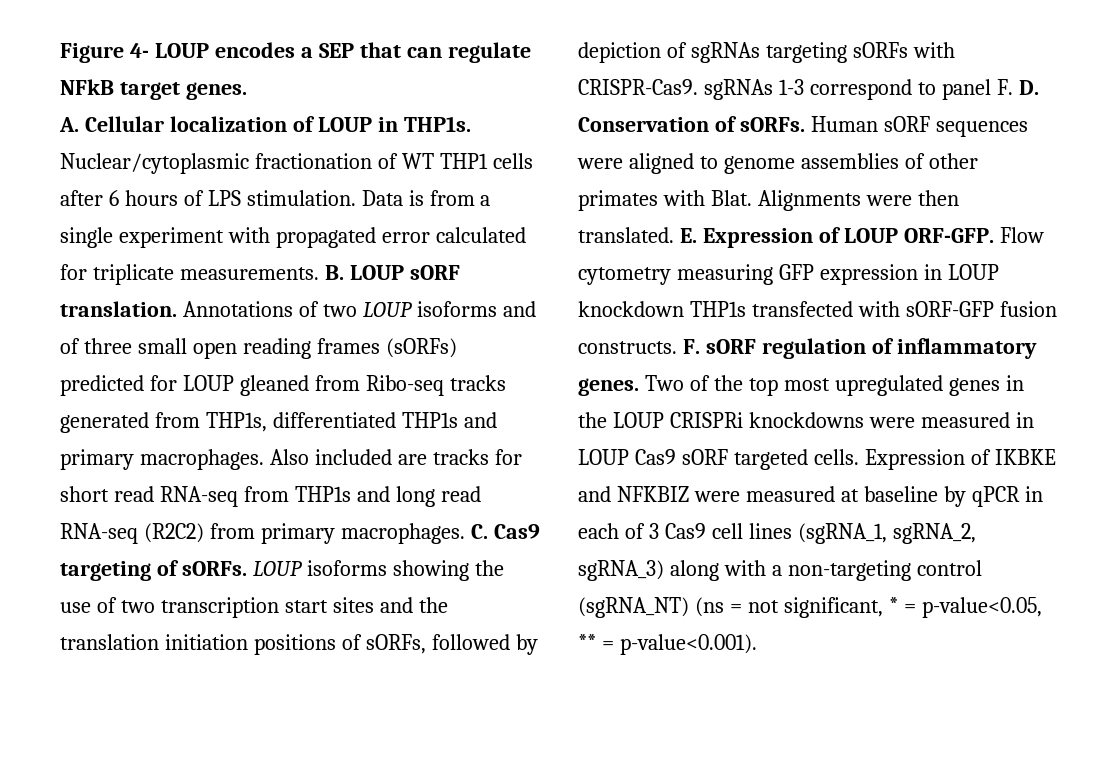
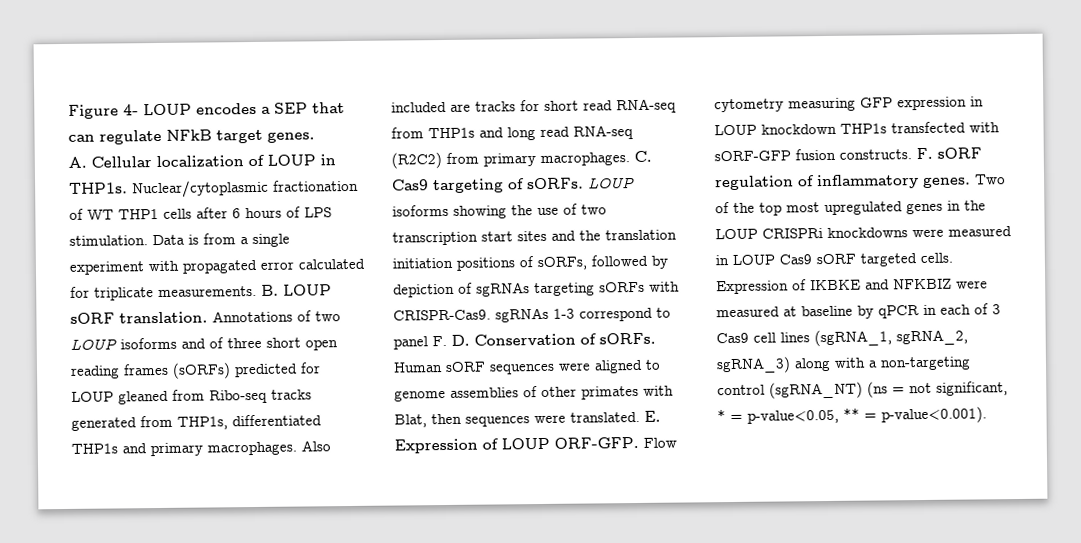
[137,338,187,354] small -> [266,337,301,348] short
[710,190,959,211] Blat. Alignments were then -> [394,413,566,428] Blat, then sequences were

